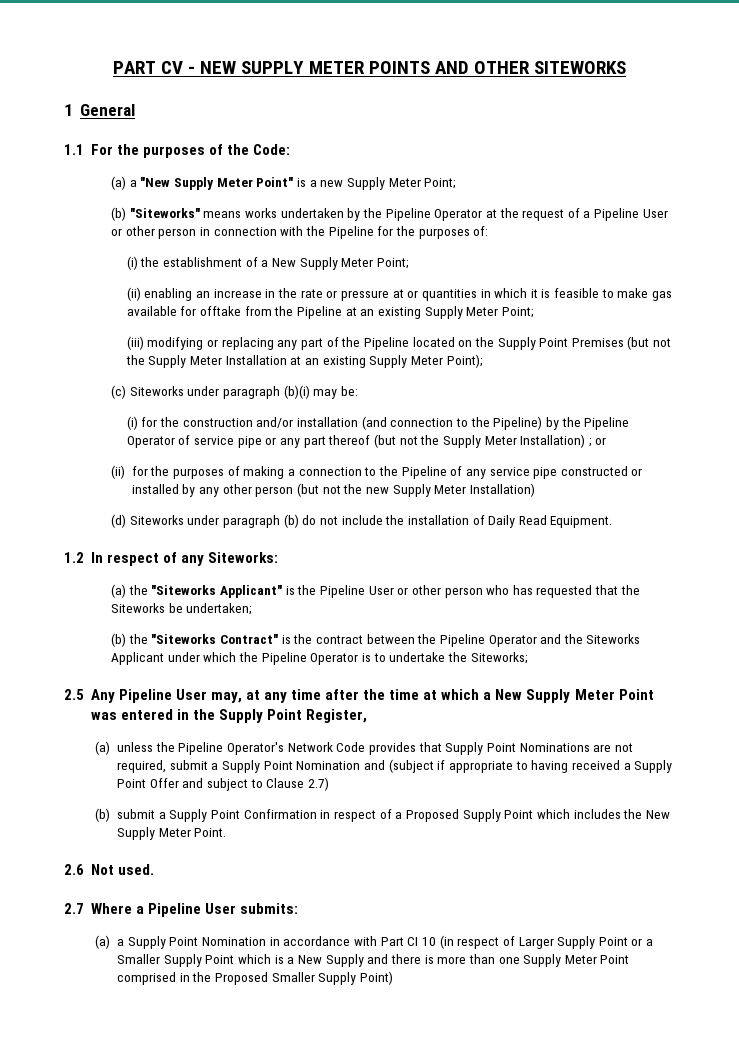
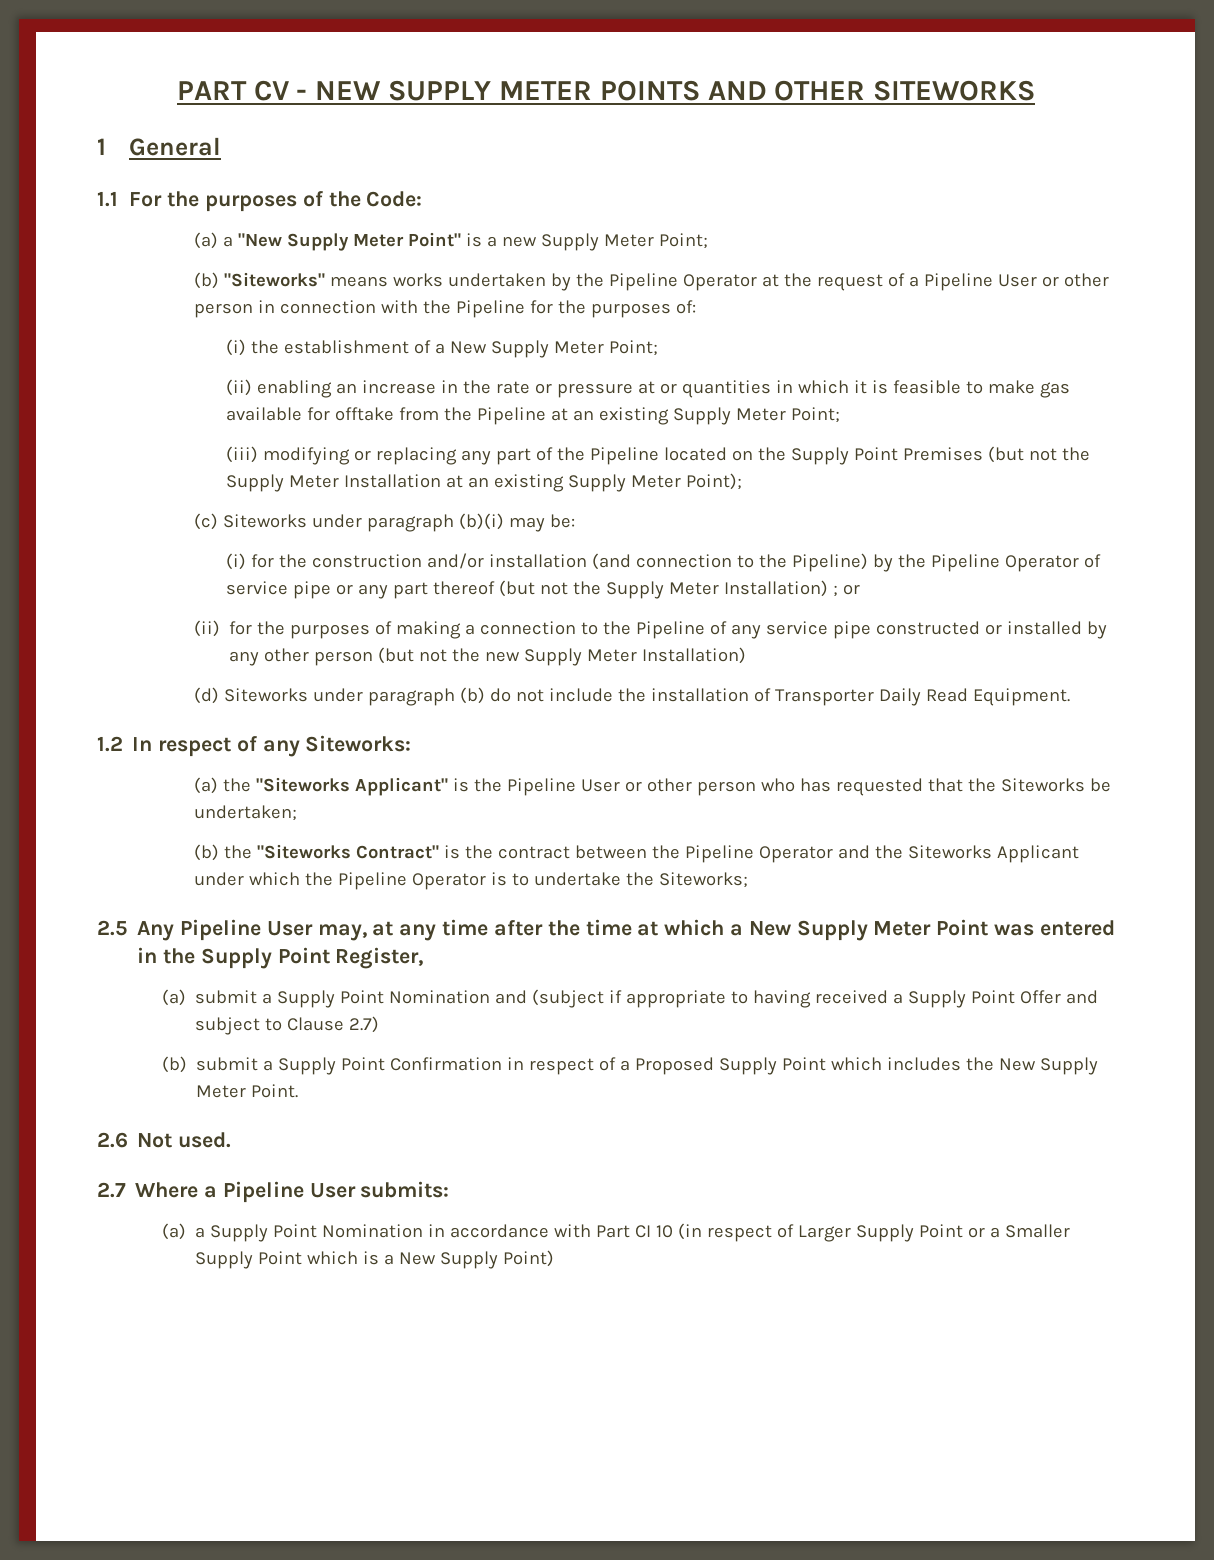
(485, 520) none -> [774,689,874,706] Transporter
[117,742,633,755] [117,760,167,773] unless the Pipeline Operator's Network Code provides that Supply Point Nominations are not required, -> (186, 997) none
[367,954,630,967] [117,972,357,985] and there is more than one Supply Meter Point comprised in the Proposed Smaller Supply -> (498, 1260) none

